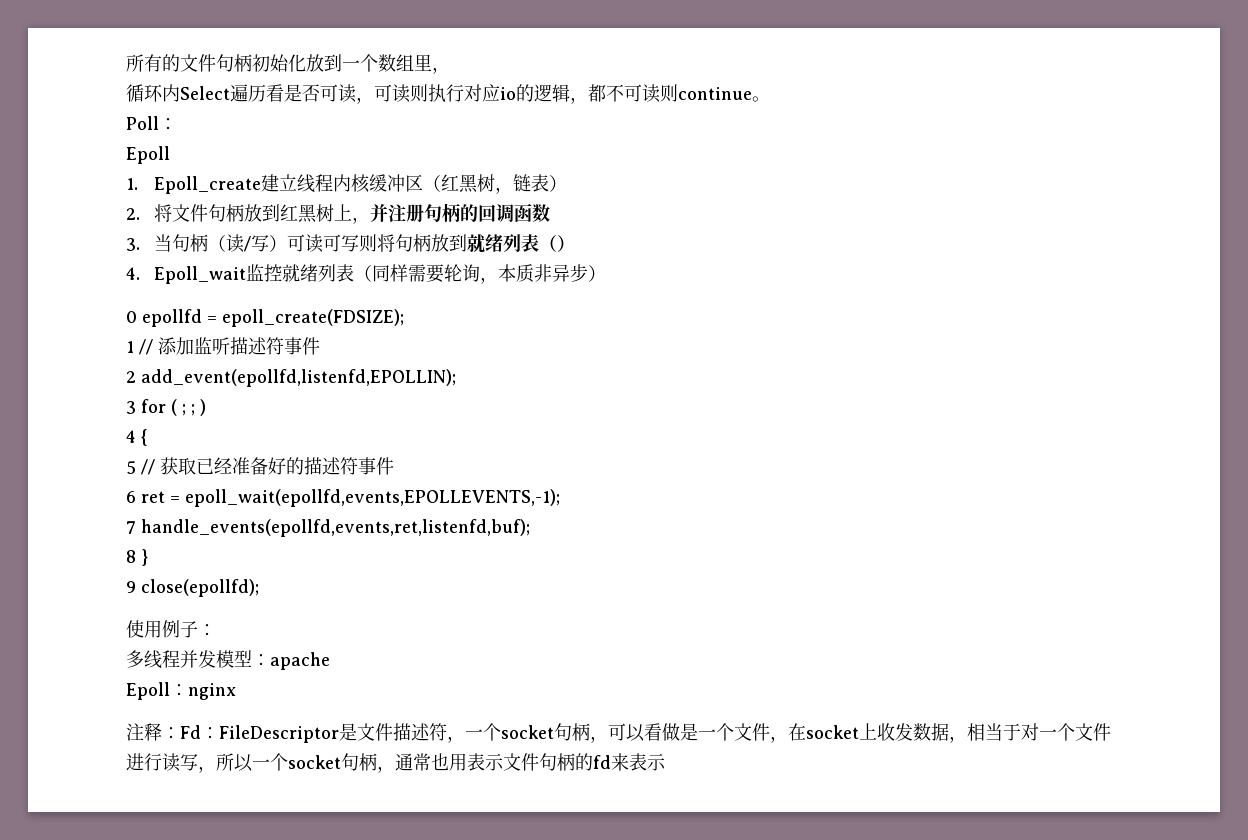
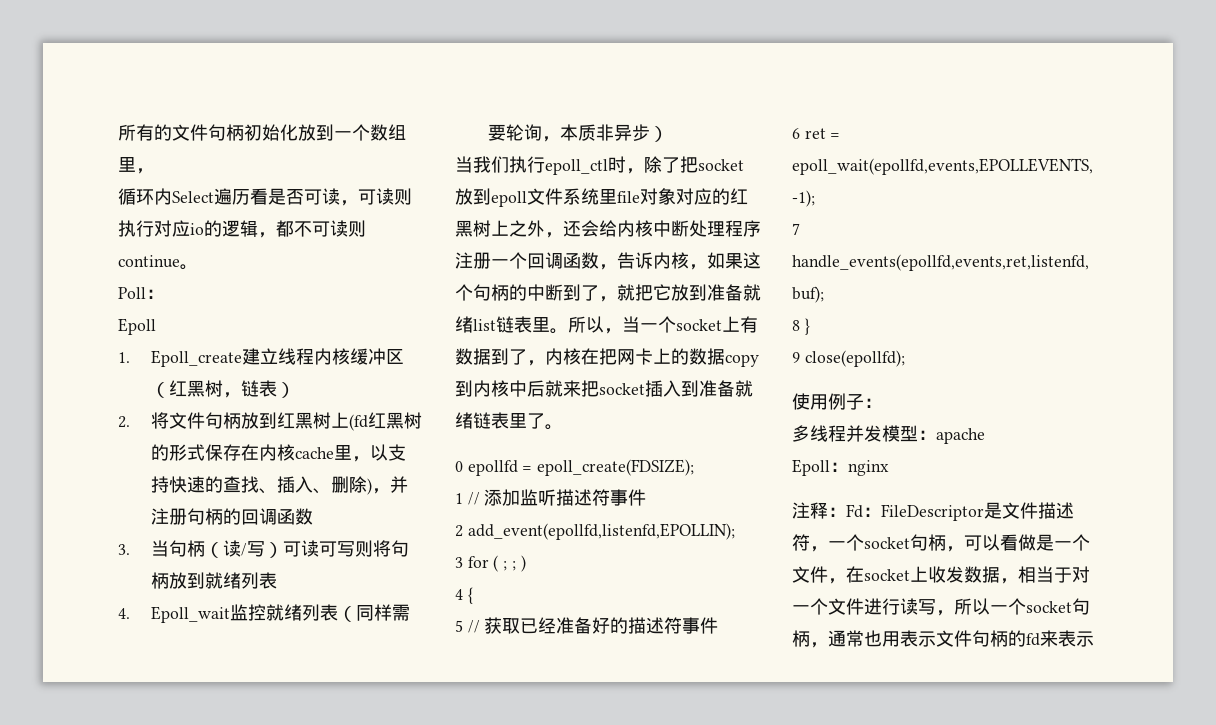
(353, 212) none -> [349,412,423,431] [151,444,407,462] [151,476,373,495] (fd红黑树的形式保存在内核cache里，以支持快速的查找、插入、删除)
[539,234,576,252] （） -> (278, 580) none
(607, 273) none -> [455,156,744,175] [455,188,748,207] [455,220,761,238] [455,252,761,270] [455,284,761,302] [455,316,758,334] [455,348,759,367] [455,380,753,397] [455,412,563,430] // 当我们执行epoll_ctl时，除了把socket放到epoll文件系统里file对象对应的红黑树上之外，还会给内核中断处理程序注册一个回调函数，告诉内核，如果这个句柄的中断到了，就把它放到准备就绪list链表里。所以，当一个socket上有数据到了，内核在把网卡上的数据copy到内核中后就来把socket插入到准备就绪链表里了。

